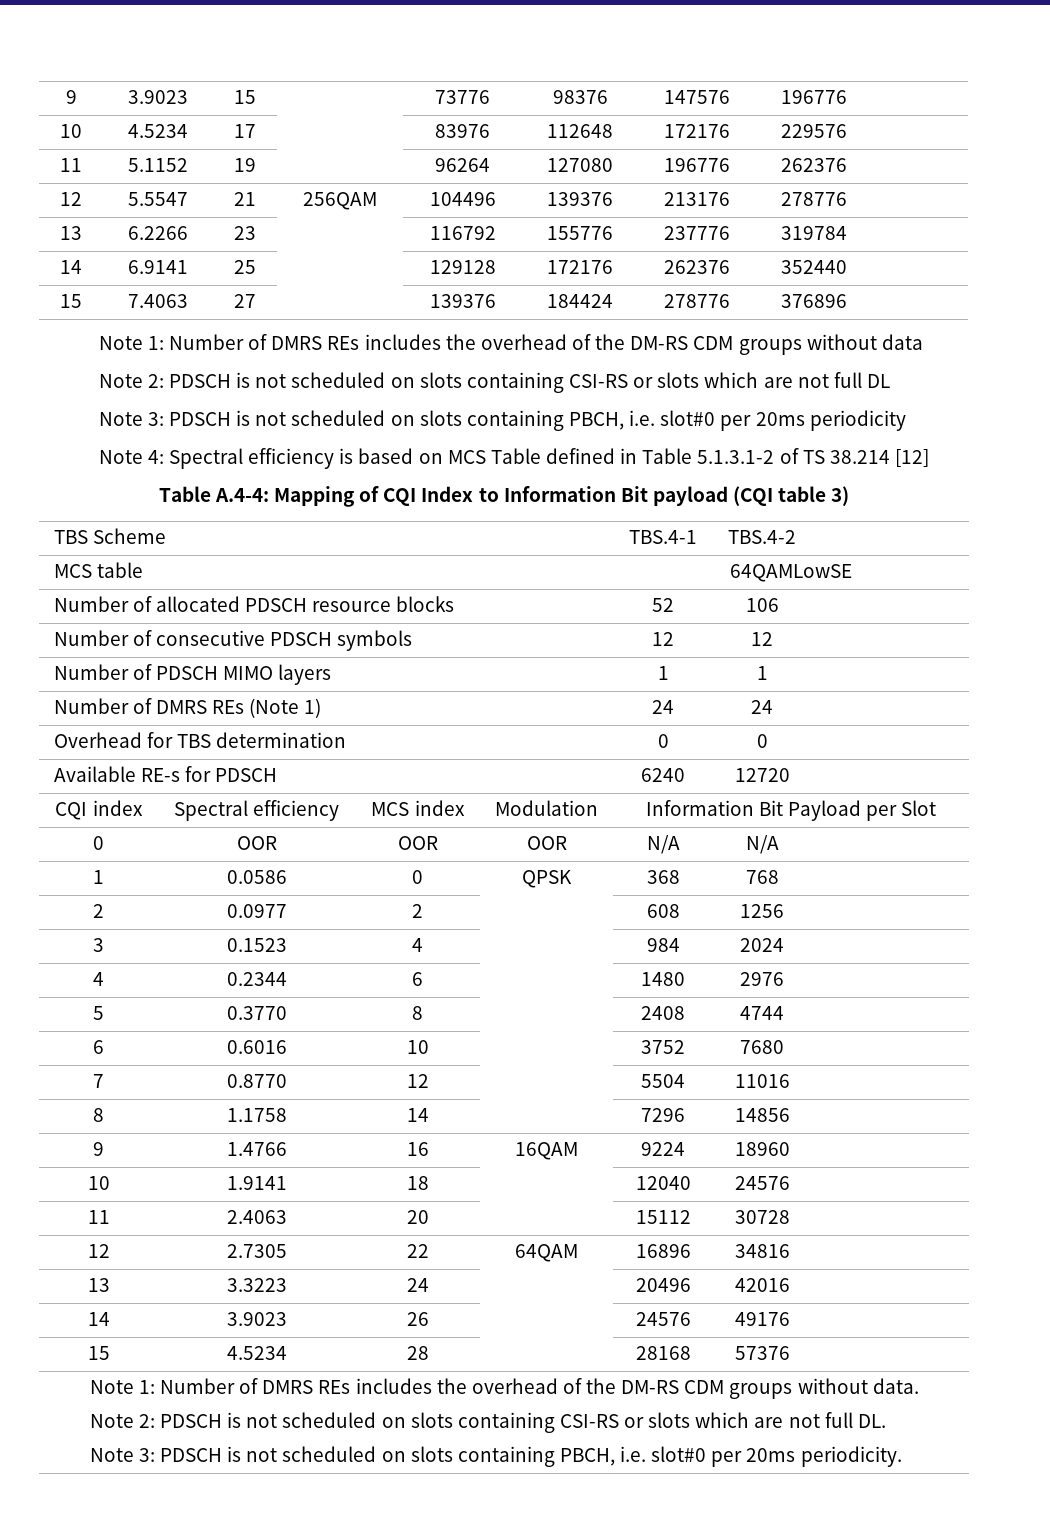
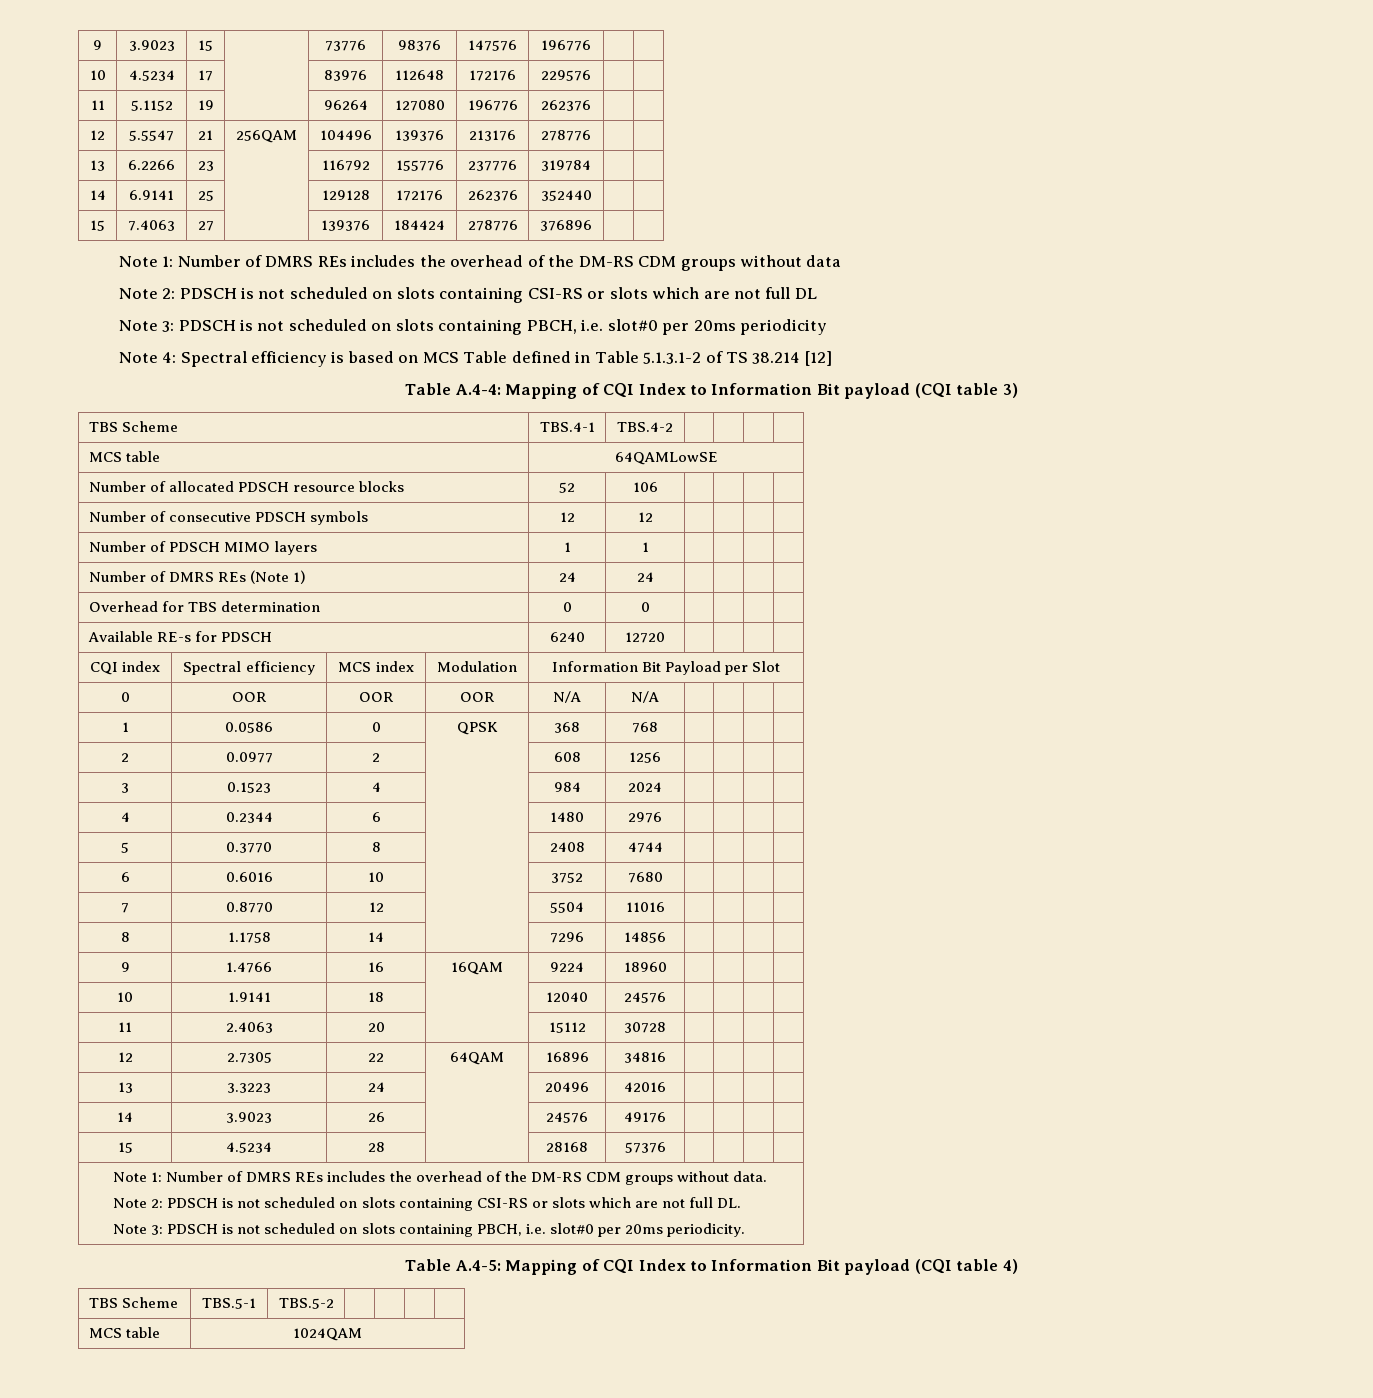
(902, 1456) none -> [405,1259,1018,1275] [88,1297,178,1308] [202,1298,256,1309] [278,1298,334,1309] [88,1327,160,1338] [293,1328,362,1341] // Table A.4-5: Mapping of CQI Index to Information Bit payload (CQI table 4) // TBS Scheme | TBS.5-1 | TBS.5-2 | | | | // MCS table | 1024QAM

